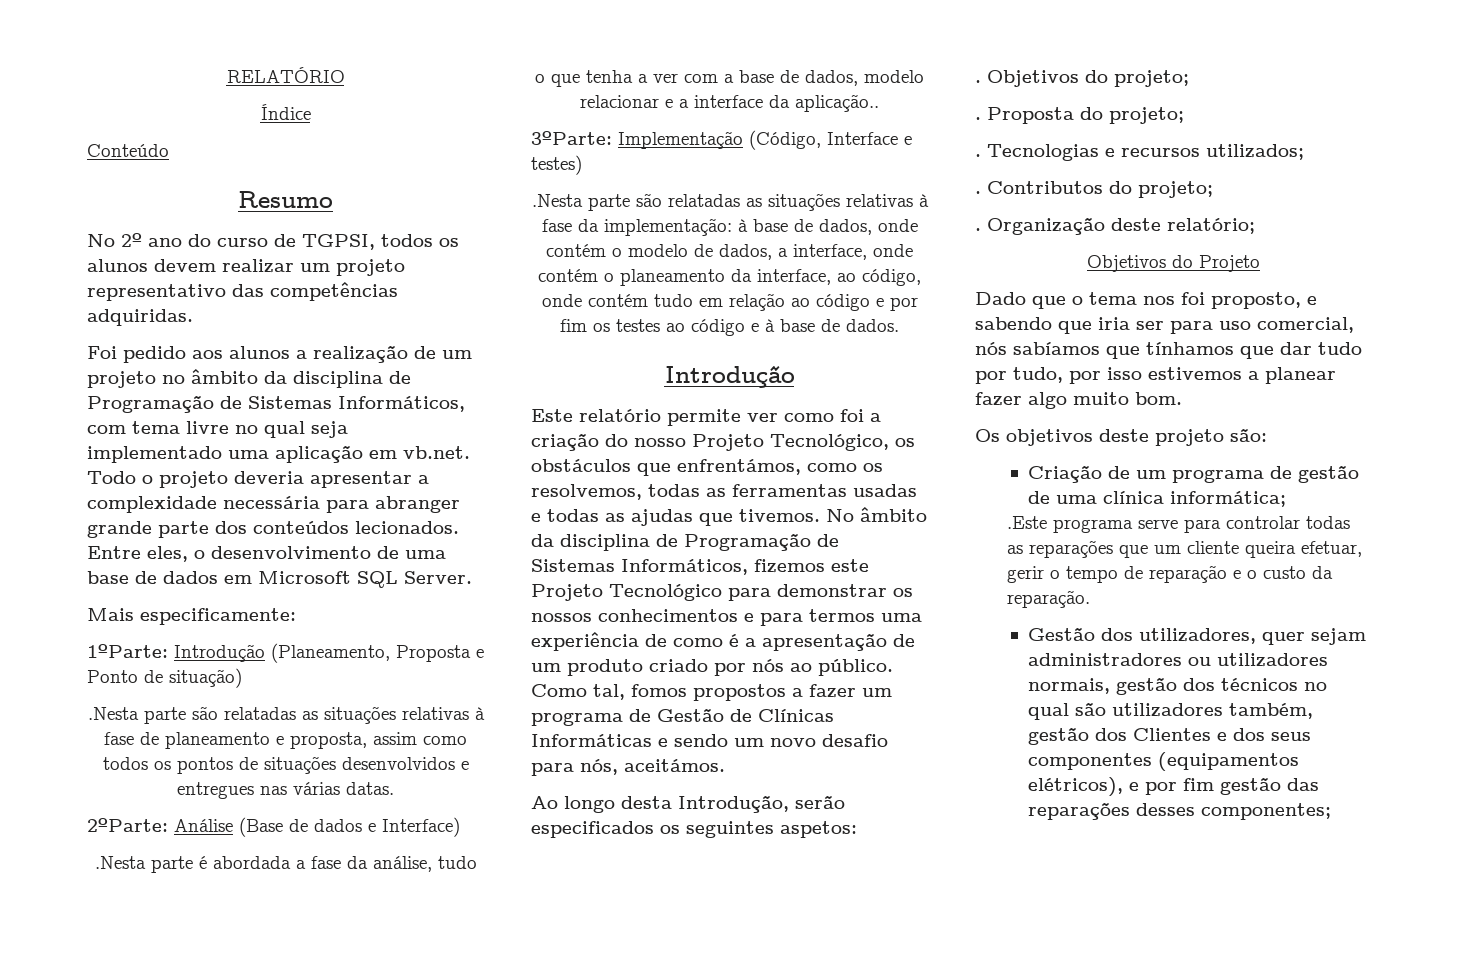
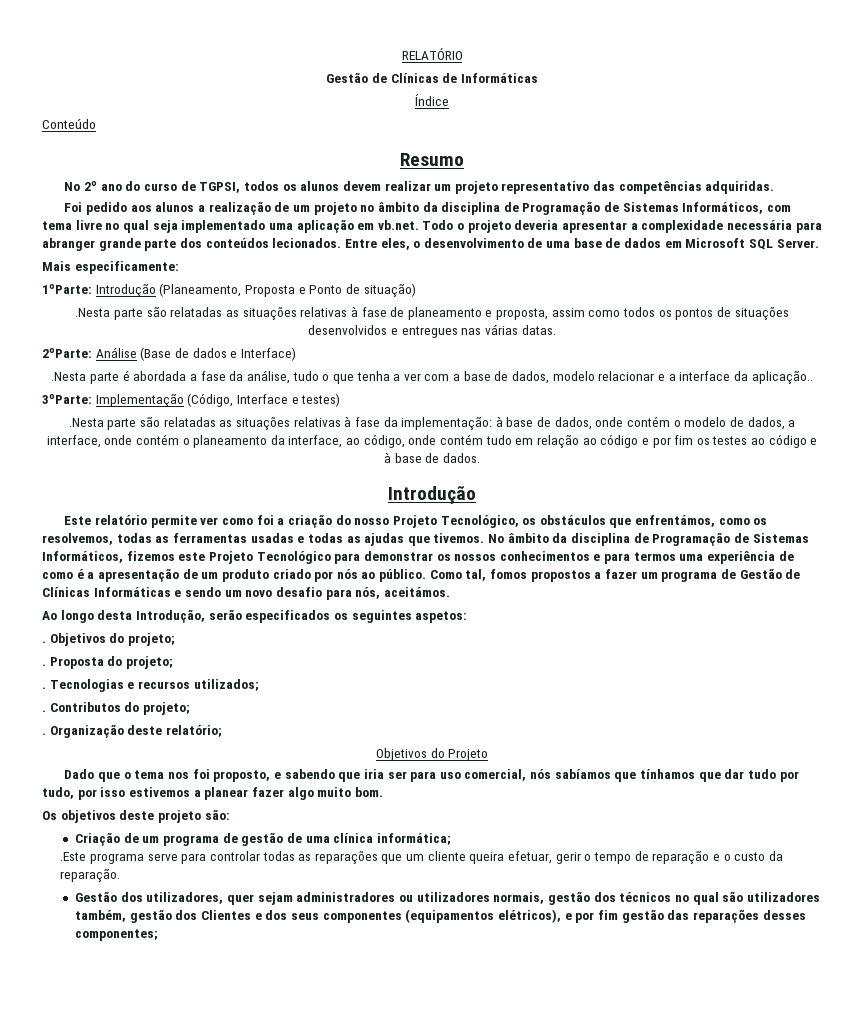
(345, 75) none -> [326,72,538,83] // Gestão de Clínicas de Informáticas

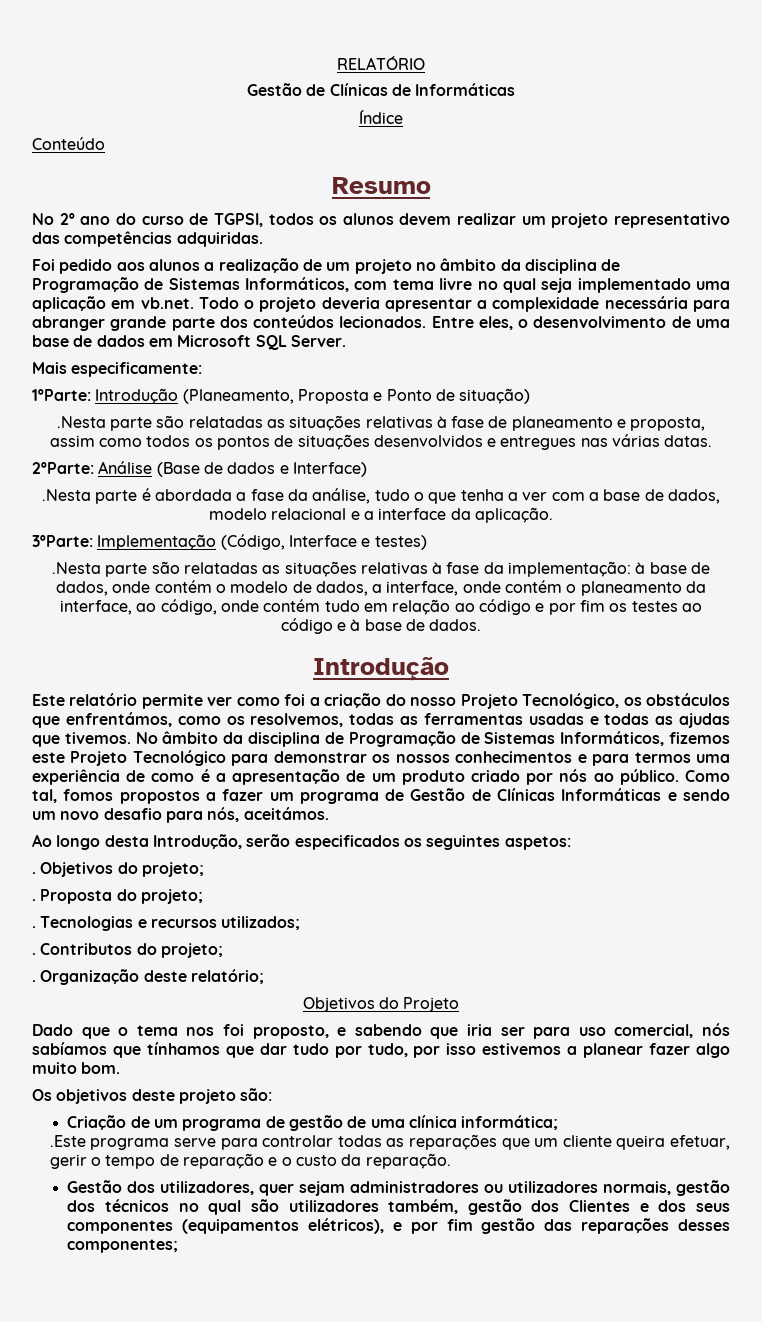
[598,371,655,381] relacionar -> [271,508,347,520] relacional
[751,370,813,384] aplicação.. -> [474,507,553,523] aplicação.

